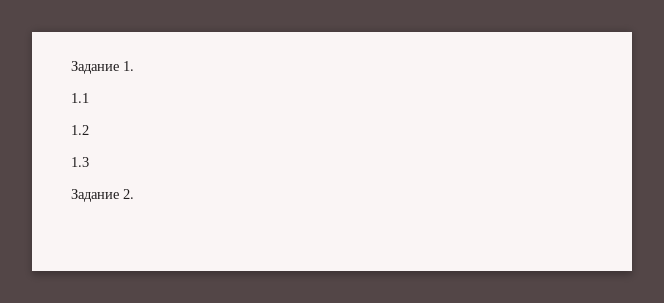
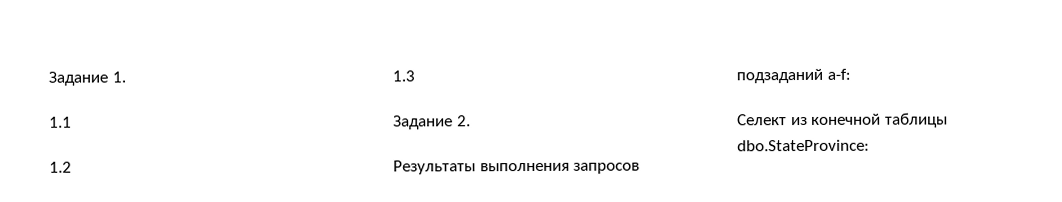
(134, 194) none -> [393,160,641,175] [736,68,851,84] [737,112,948,128] [737,139,870,152] // Результаты выполнения запросов подзаданий a-f: // Селект из конечной таблицы dbo.StateProvince:

